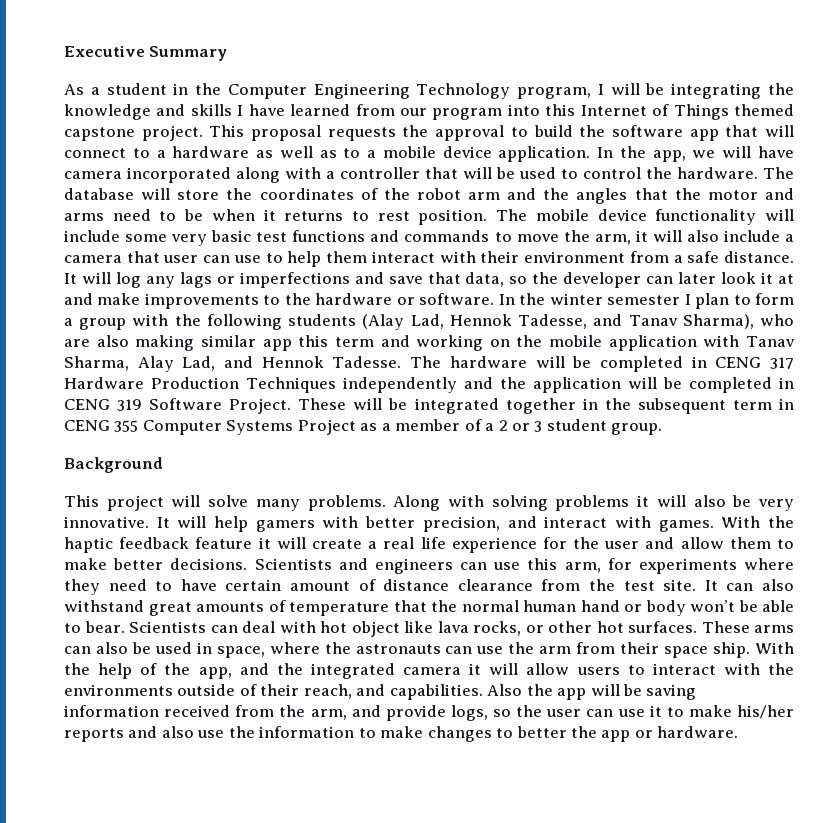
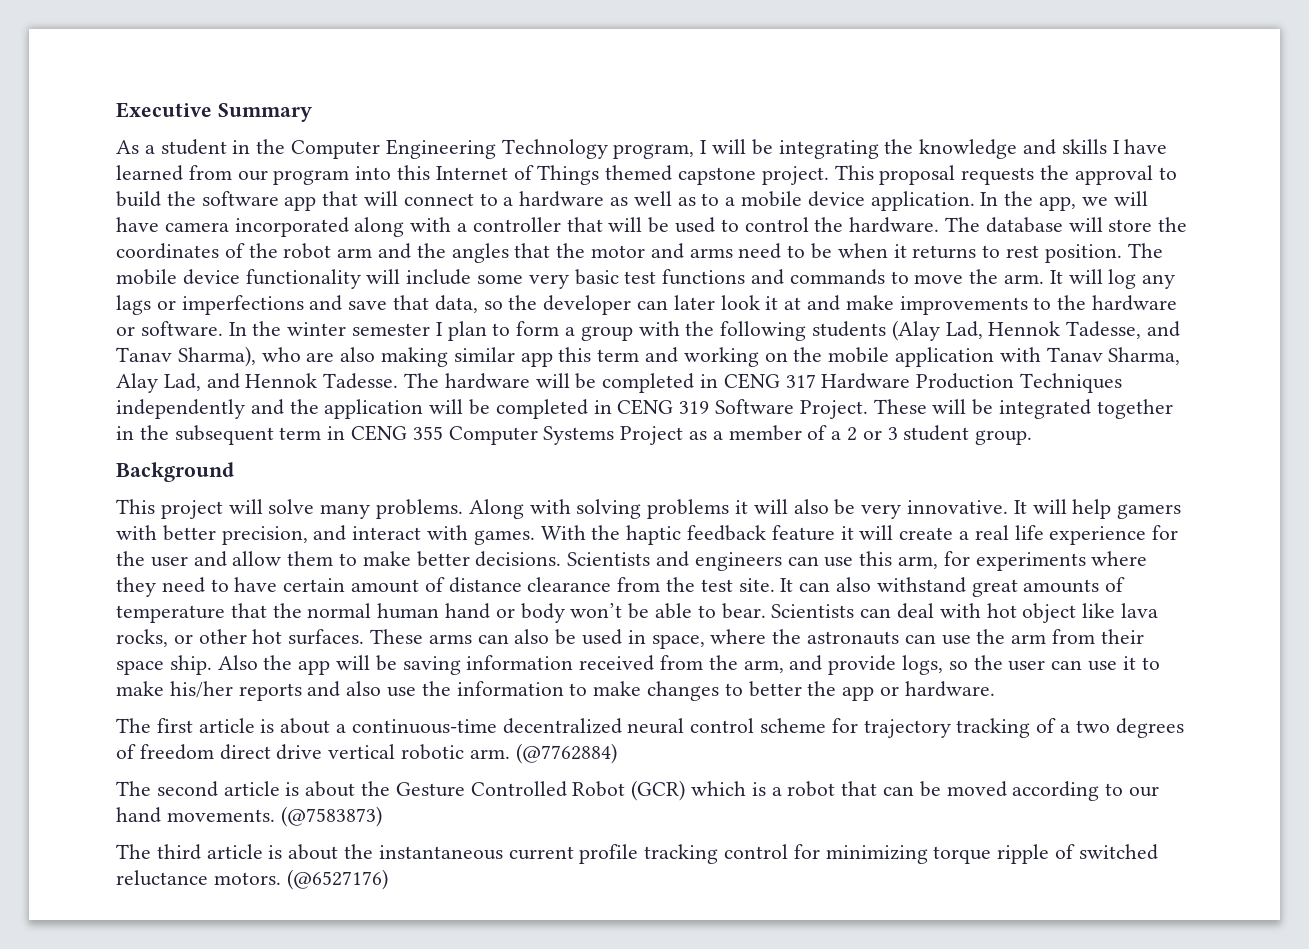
[594,230,794,245] [64,251,795,267] arm, it will also include a camera that user can use to help them interact with their environment from a safe distance. -> [1004,274,1045,284] arm.
[755,642,795,654] [64,663,794,679] [64,684,483,700] With the help of the app, and the integrated camera it will allow users to interact with the environments outside of their reach, and capabilities. -> (212, 665) none
(739, 732) none -> [116,718,1184,738] [116,743,617,764] [116,780,1160,801] [116,806,382,827] [116,844,1158,864] [116,869,388,890] // The first article is about a continuous-time decentralized neural control scheme for trajectory tracking of a two degrees of freedom direct drive vertical robotic arm. (@7762884) // The second article is about the Gesture Controlled Robot (GCR) which is a robot that can be moved according to our hand movements. (@7583873) // The third article is about the instantaneous current profile tracking control for minimizing torque ripple of switched reluctance motors. (@6527176)

